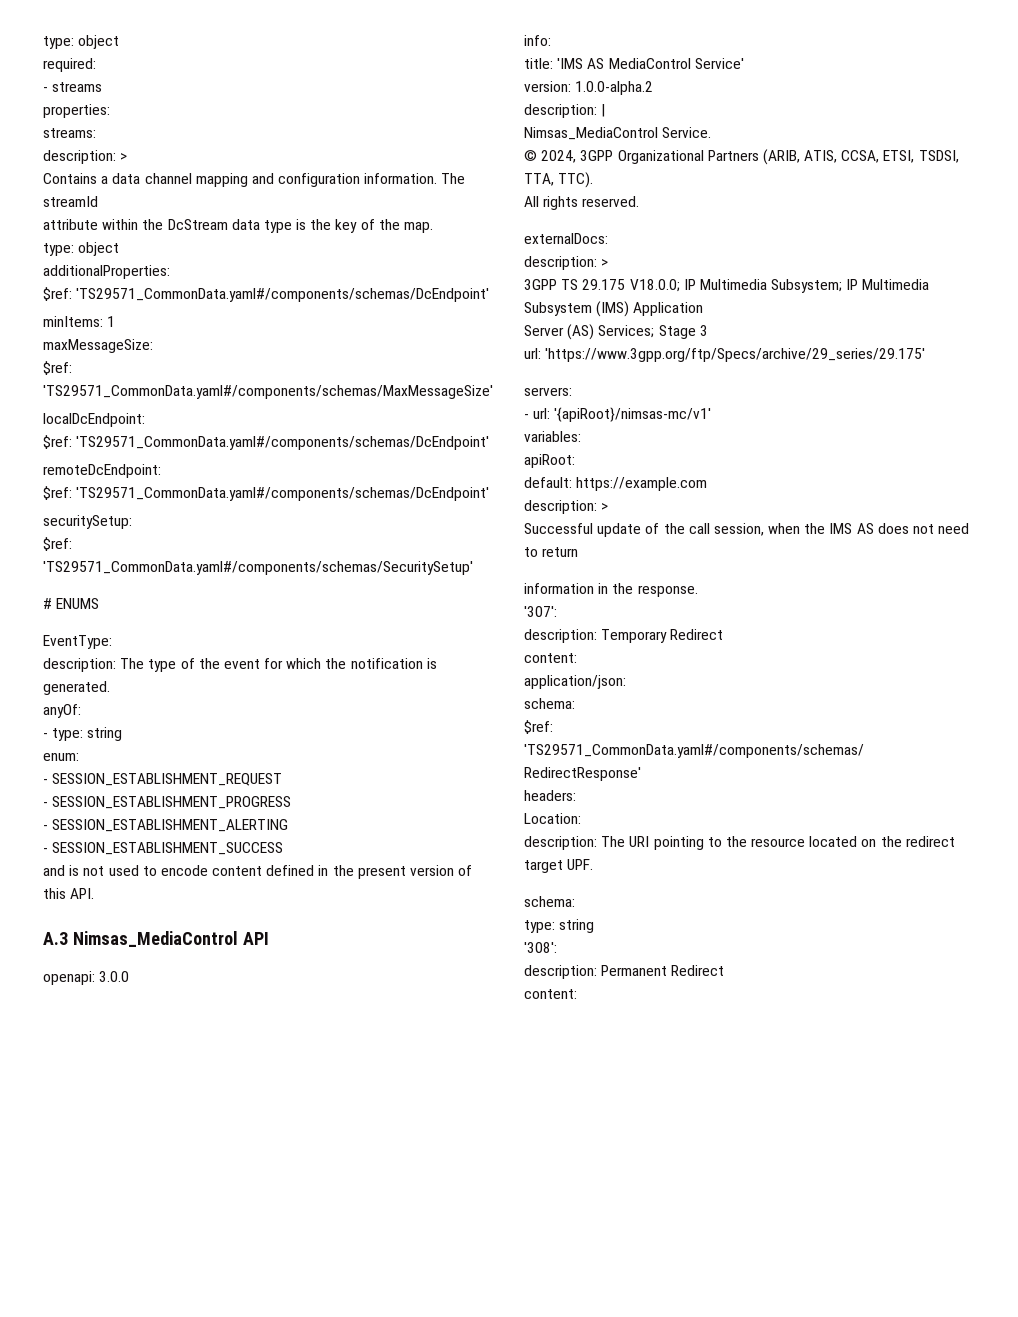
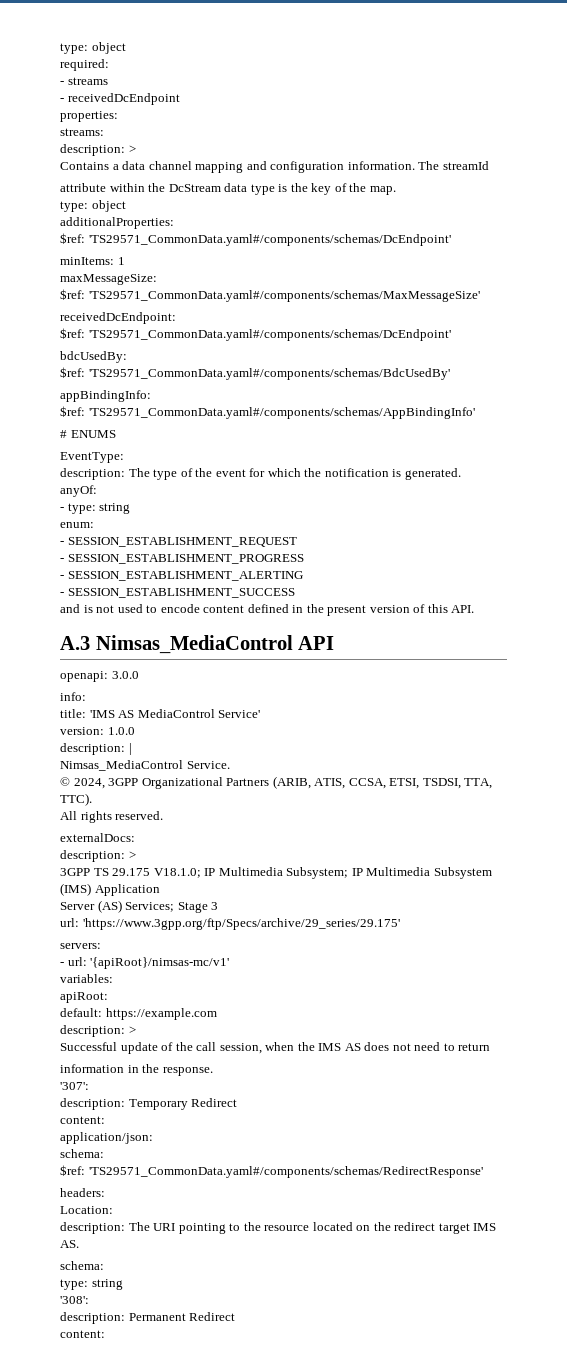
(103, 87) none -> [60,93,180,105] // - receivedDcEndpoint
[43,413,145,427] [43,435,490,450] [43,464,161,478] [43,486,490,501] [43,515,132,529] [43,537,72,551] [43,561,473,575] localDcEndpoint: // $ref: 'TS29571_CommonData.yaml#/components/schemas/DcEndpoint' // remoteDcEndpoint: // $ref: 'TS29571_CommonData.yaml#/components/schemas/DcEndpoint' // securitySetup: // $ref: 'TS29571_CommonData.yaml#/components/schemas/SecuritySetup' -> [60,312,176,324] [60,328,451,341] [60,351,127,363] [60,367,450,380] [60,390,151,402] [60,406,475,419] receivedDcEndpoint: // $ref: 'TS29571_CommonData.yaml#/components/schemas/DcEndpoint' // bdcUsedBy: // $ref: 'TS29571_CommonData.yaml#/components/schemas/BdcUsedBy' // appBindingInfo: // $ref: 'TS29571_CommonData.yaml#/components/schemas/AppBindingInfo'
[575,81,654,95] 1.0.0-alpha.2 -> [107,727,135,735] 1.0.0
[629,279,680,292] V18.0.0; -> [153,868,201,878] V18.1.0;
[567,859,594,870] UPF. -> [473,1223,497,1231] [60,1240,79,1248] IMS AS.

